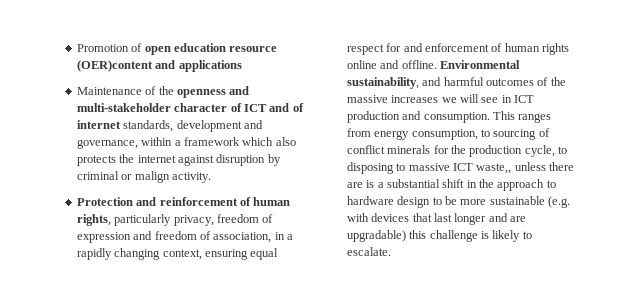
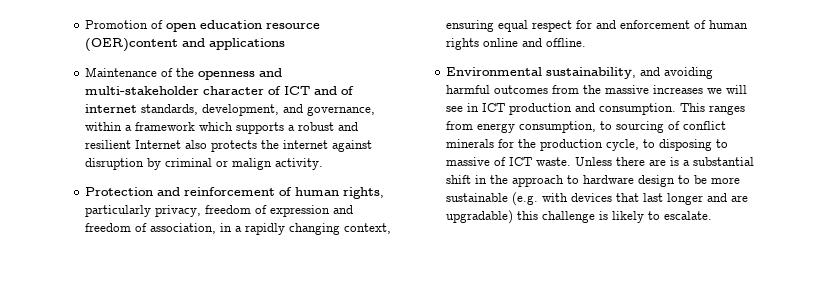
[176,120,242,132] development -> [202,104,280,116] development,
(274, 141) none -> [236,122,359,134] [85,140,182,149] supports a robust and resilient Internet
(437, 64) none -> (587, 42) //
(442, 81) none -> [664,67,714,79] avoiding
[537,77,549,86] of -> [552,85,580,94] from
[452,162,546,174] ICT waste,, unless -> [494,157,613,166] of ICT waste. Unless

